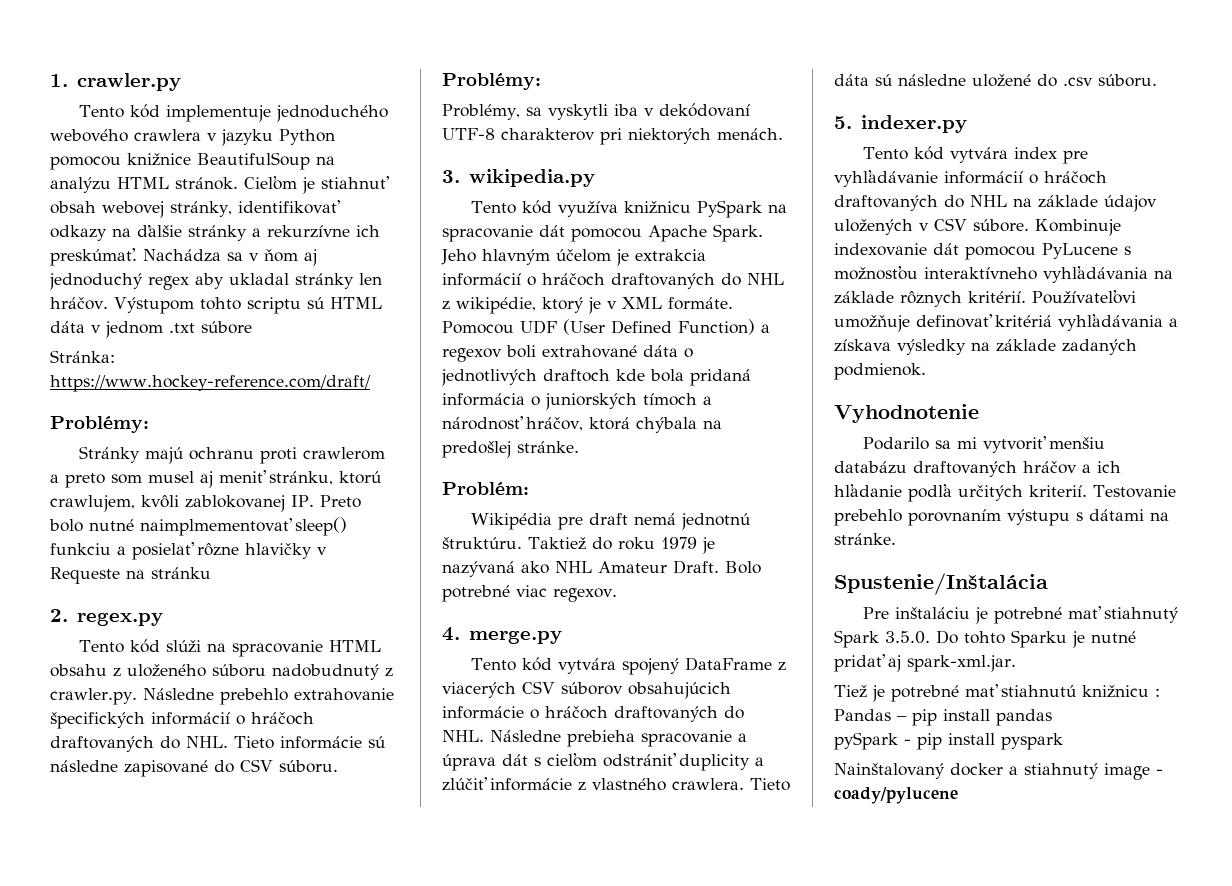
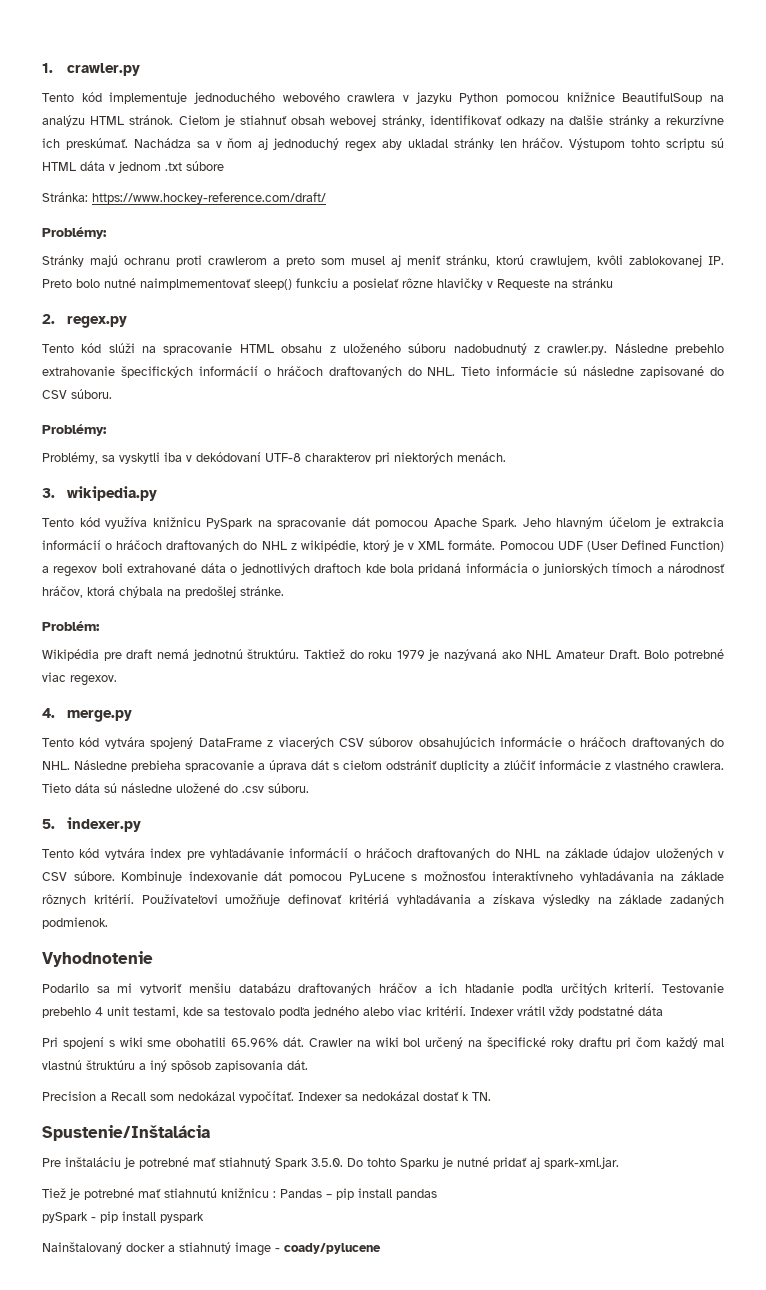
[908,509,1169,526] [834,533,896,545] porovnaním výstupu s dátami na stránke. -> [95,1006,663,1018] [42,1037,725,1049] [42,1060,308,1072] [42,1091,491,1103] 4 unit testami, kde sa testovalo podľa jedného alebo viac kritérií. Indexer vrátil vždy podstatné dáta // Pri spojení s wiki sme obohatili 65.96% dát. Crawler na wiki bol určený na špecifické roky draftu pri čom každý mal vlastnú štruktúru a iný spôsob zapisovania dát. // Precision a Recall som nedokázal vypočítať. Indexer sa nedokázal dostať k TN.

